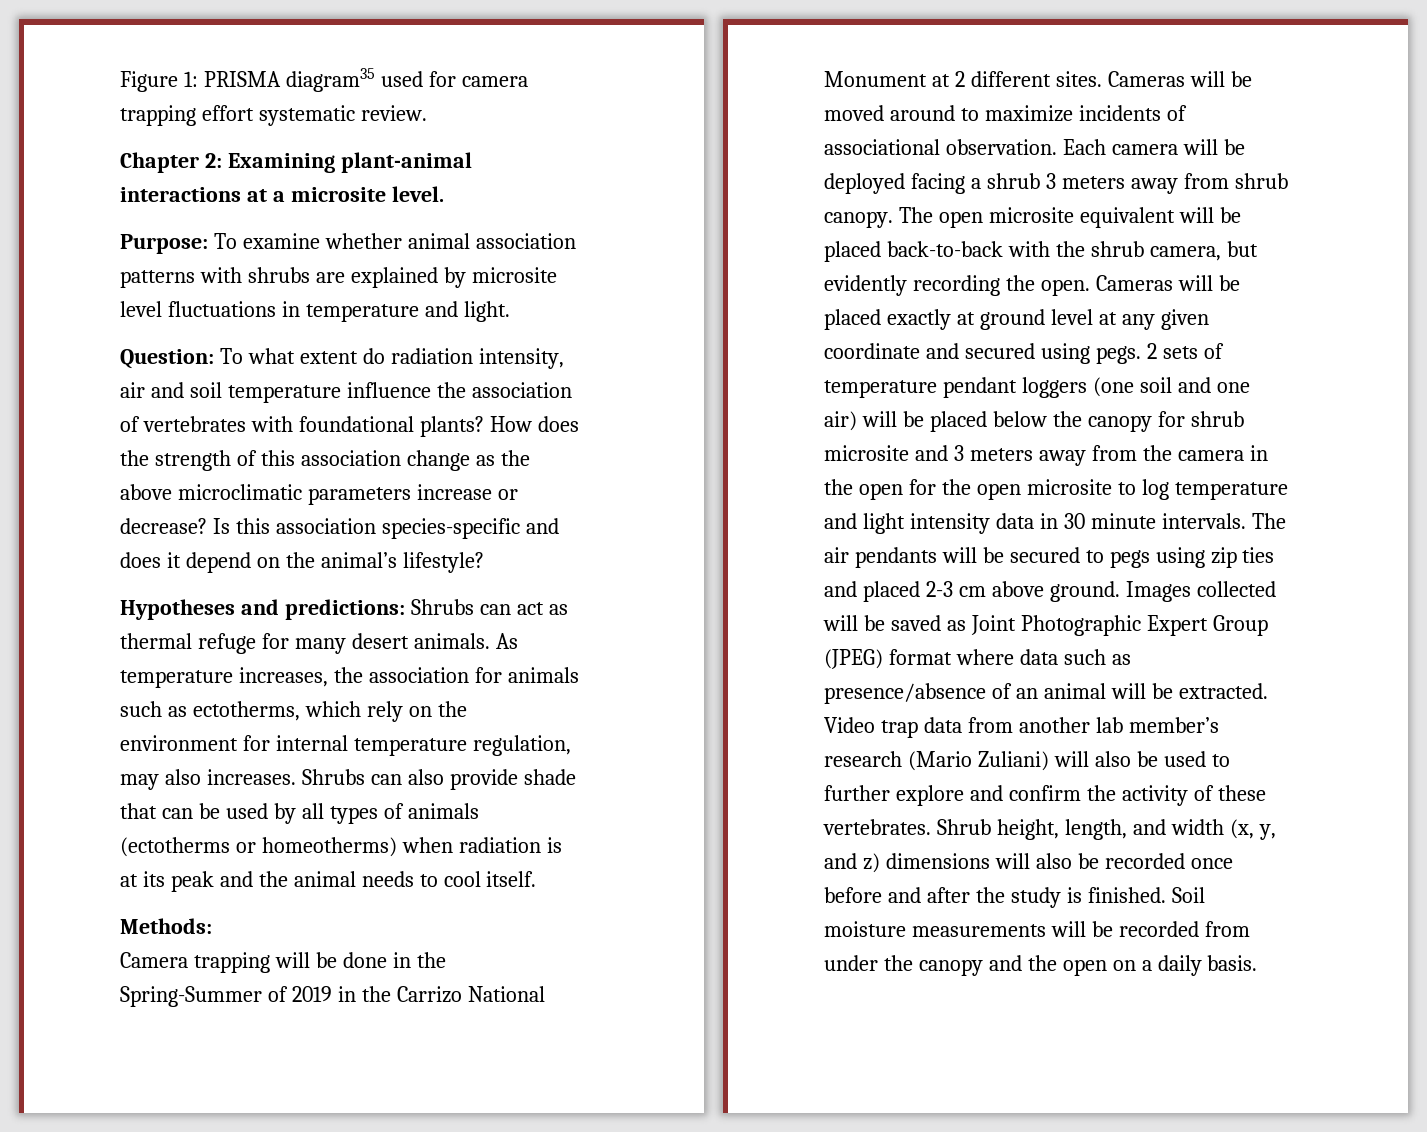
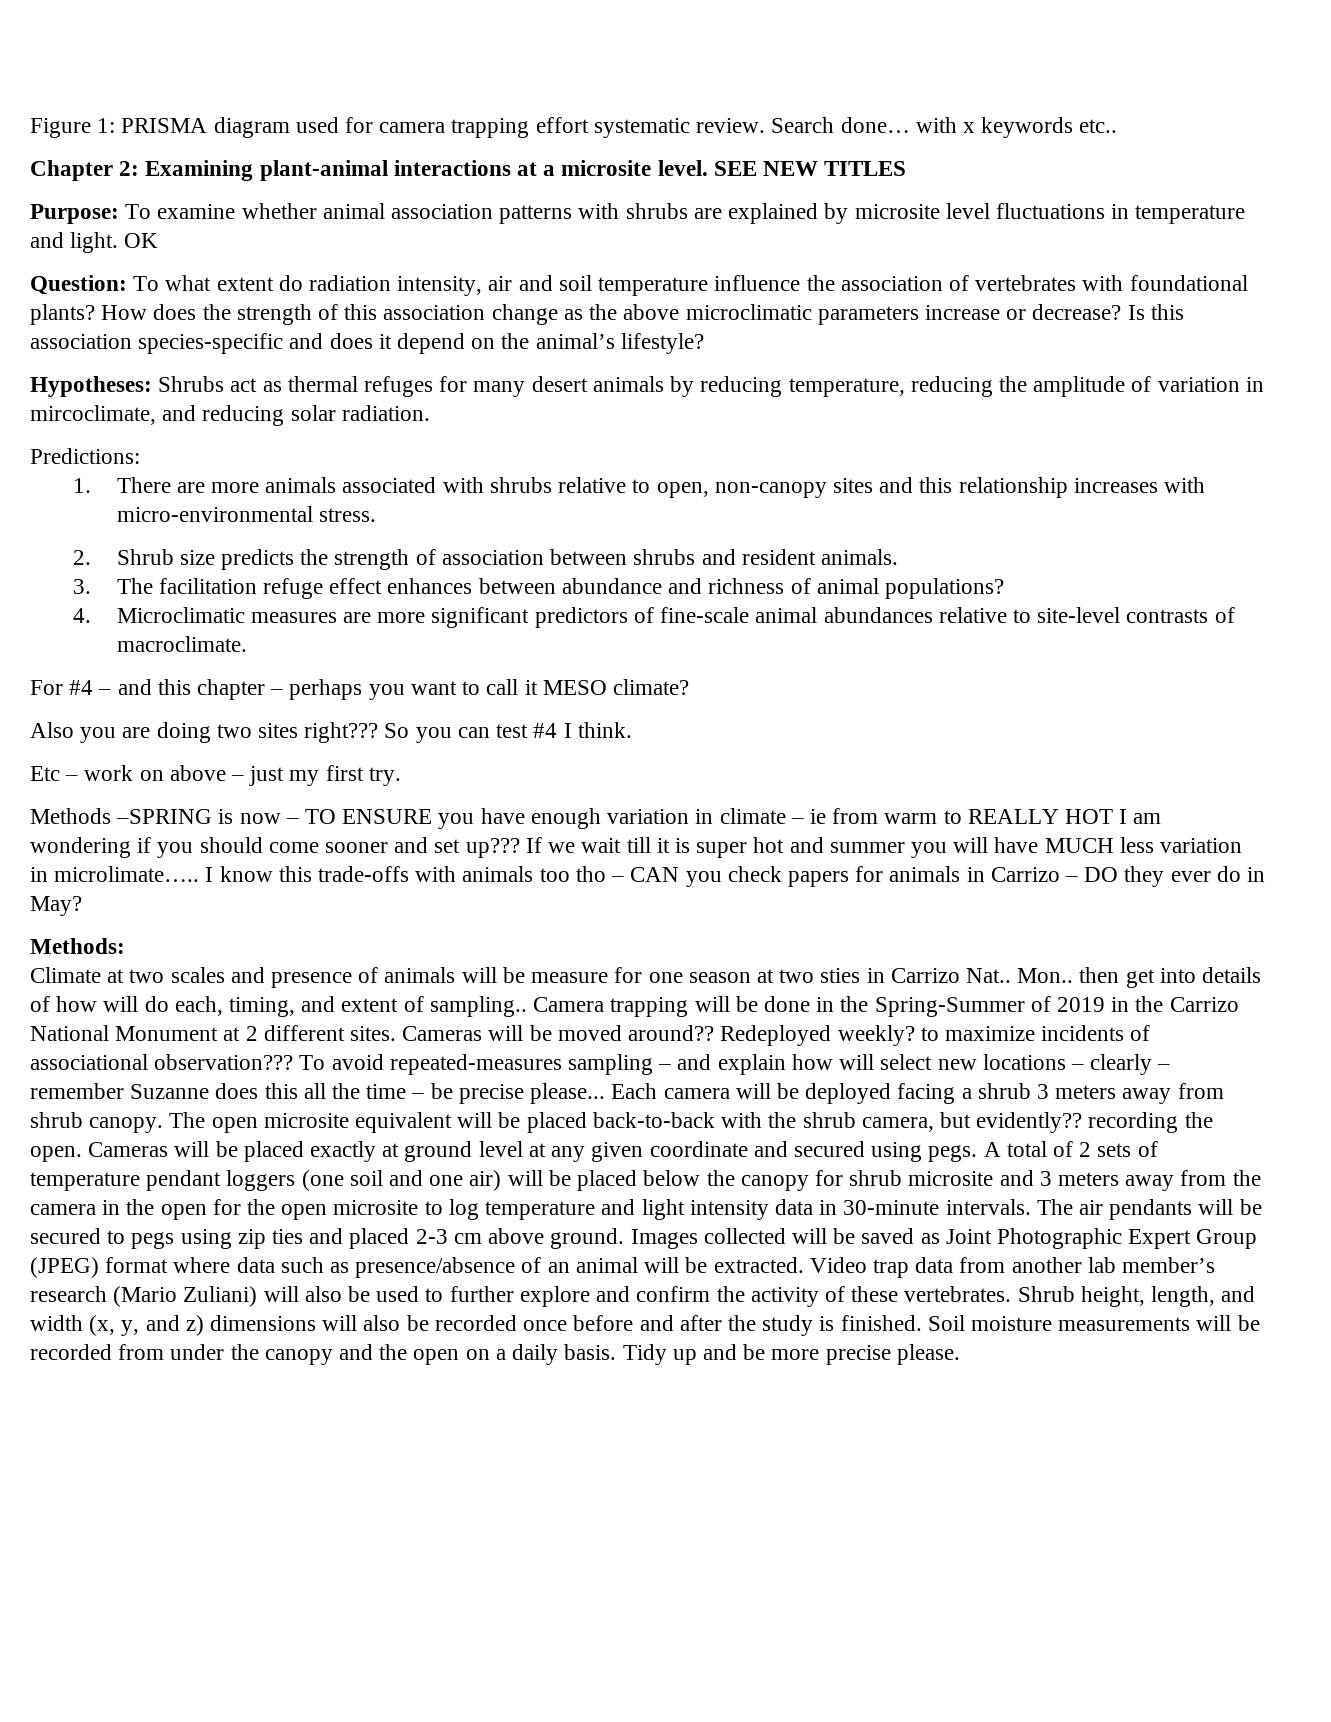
[285,68,375,92] diagram35 -> [213,117,290,138] diagram
(427, 113) none -> [771,117,1118,138] Search done… with x keywords etc..
(444, 194) none -> [713,161,907,176] SEE NEW TITLES
(510, 311) none -> [124,233,159,248] OK
[120,599,511,620] Hypotheses and predictions: Shrubs can -> [30,376,225,397] Hypotheses: Shrubs
[197,633,256,654] refuge -> [364,376,434,397] refuges
[413,633,518,649] [120,667,579,688] [120,701,467,722] [120,735,571,756] [120,769,576,790] [120,803,479,824] [120,837,562,857] [120,871,537,892] [120,918,212,934] animals. As temperature increases, the association for animals such as ectotherms, which rely on the environment for internal temperature regulation, may also increases. Shrubs can also provide shade that can be used by all types of animals (ectotherms or homeotherms) when radiation is at its peak and the animal needs to cool itself. // Methods: // -> [592,376,1264,397] [30,405,430,426] [30,448,140,464] [73,477,1205,498] [116,506,376,522] [73,549,898,570] [73,578,1004,599] [73,607,1235,628] [116,636,247,652] [30,679,689,700] [30,722,632,743] [30,765,401,786] [30,808,1162,829] [30,837,1243,858] [30,866,1266,887] [30,896,82,916] [30,938,125,954] [30,967,1262,988] [30,996,527,1017] animals by reducing temperature, reducing the amplitude of variation in mircoclimate, and reducing solar radiation. // Predictions: // 1. There are more animals associated with shrubs relative to open, non-canopy sites and this relationship increases with micro-environmental stress. // 2. Shrub size predicts the strength of association between shrubs and resident animals. // 3. The facilitation refuge effect enhances between abundance and richness of animal populations? // 4. Microclimatic measures are more significant predictors of fine-scale animal abundances relative to site-level contrasts of macroclimate. // For #4 – and this chapter – perhaps you want to call it MESO climate? // Also you are doing two sites right??? So you can test #4 I think. // Etc – work on above – just my first try. // Methods –SPRING is now – TO ENSURE you have enough variation in climate – ie from warm to REALLY HOT I am wondering if you should come sooner and set up??? If we wait till it is super hot and summer you will have MUCH less variation in microlimate….. I know this trade-offs with animals too tho – CAN you check papers for animals in Carrizo – DO they ever do in May? // Methods: // Climate at two scales and presence of animals will be measure for one season at two sties in Carrizo Nat.. Mon.. then get into details of how will do each, timing, and extent of sampling..
[889,105,955,121] around -> [628,1025,915,1046] around?? Redeployed weekly?
[945,139,1057,155] observation. -> [154,1054,1171,1075] [30,1083,606,1104] observation??? To avoid repeated-measures sampling – and explain how will select new locations – clearly – remember Suzanne does this all the time – be precise please...
[824,275,907,296] evidently -> [976,1112,1083,1133] evidently??
(1141, 355) none -> [983,1141,1073,1157] A total of
[1063,513,1156,529] 30 minute -> [843,1200,940,1215] 30-minute
(1258, 963) none -> [622,1344,960,1365] Tidy up and be more precise please.

